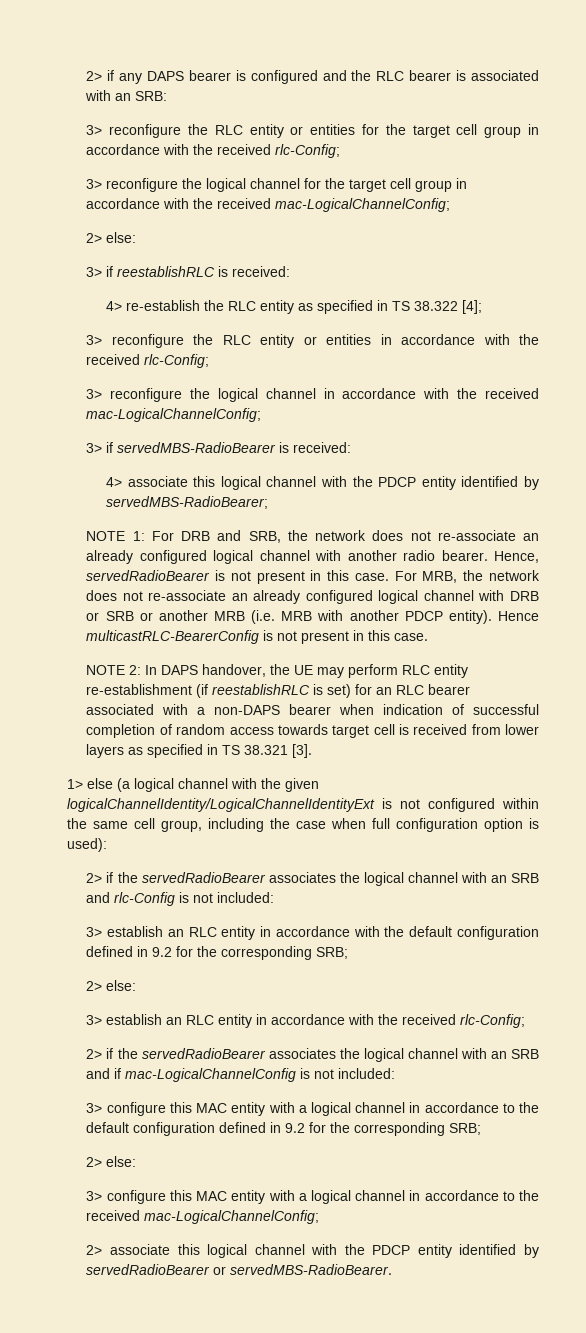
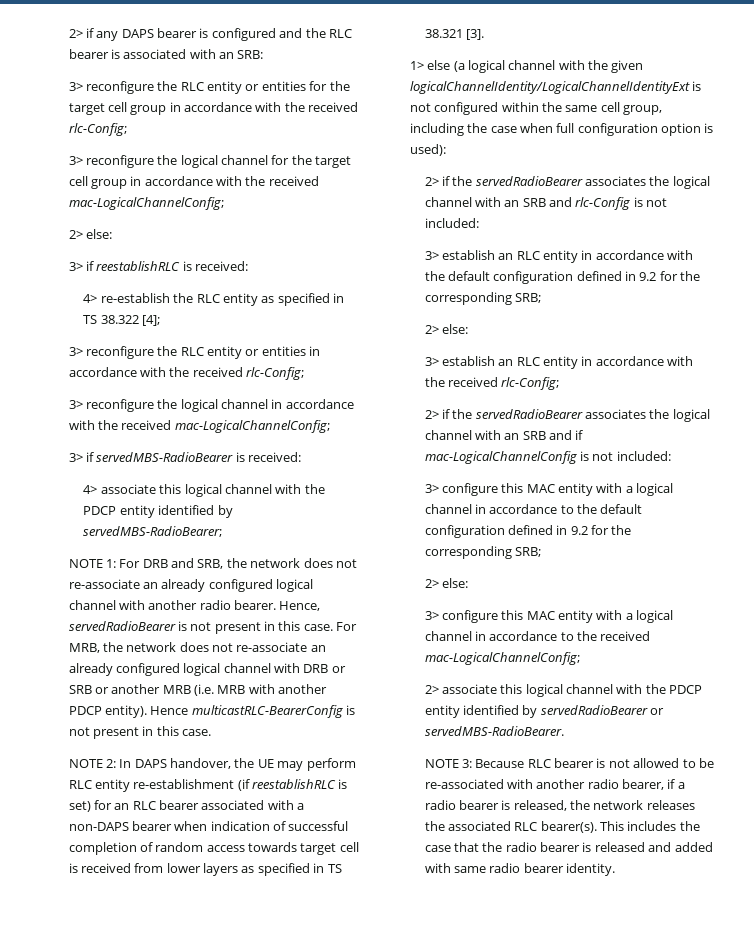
(393, 1269) none -> [424,758,714,768] [424,779,685,790] [424,800,695,811] [424,821,700,833] [424,842,713,852] [424,863,616,876] // NOTE 3: Because RLC bearer is not allowed to be re-associated with another radio bearer, if a radio bearer is released, the network releases the associated RLC bearer(s). This includes the case that the radio bearer is released and added with same radio bearer identity.

